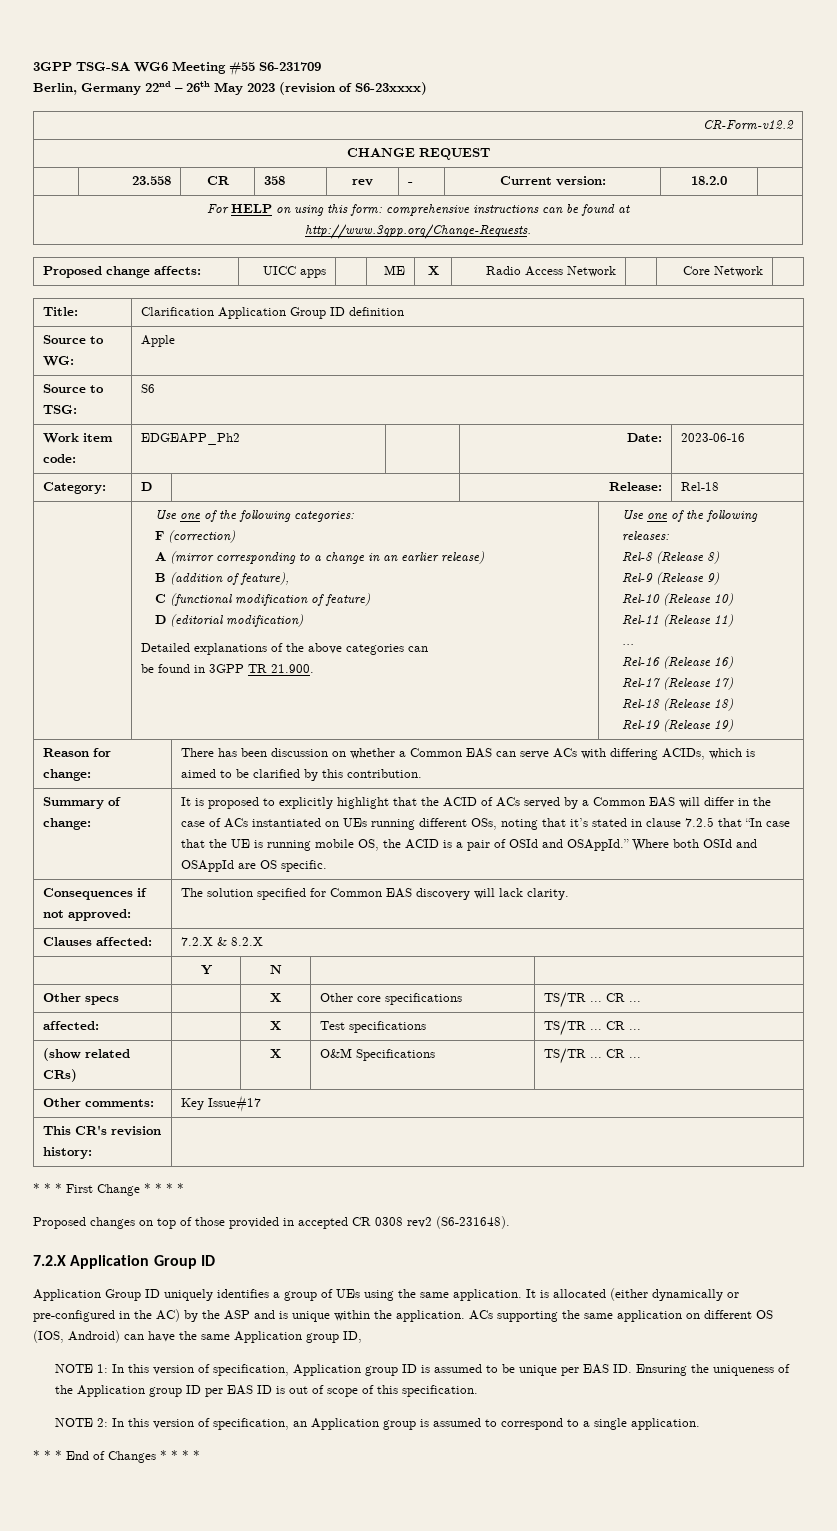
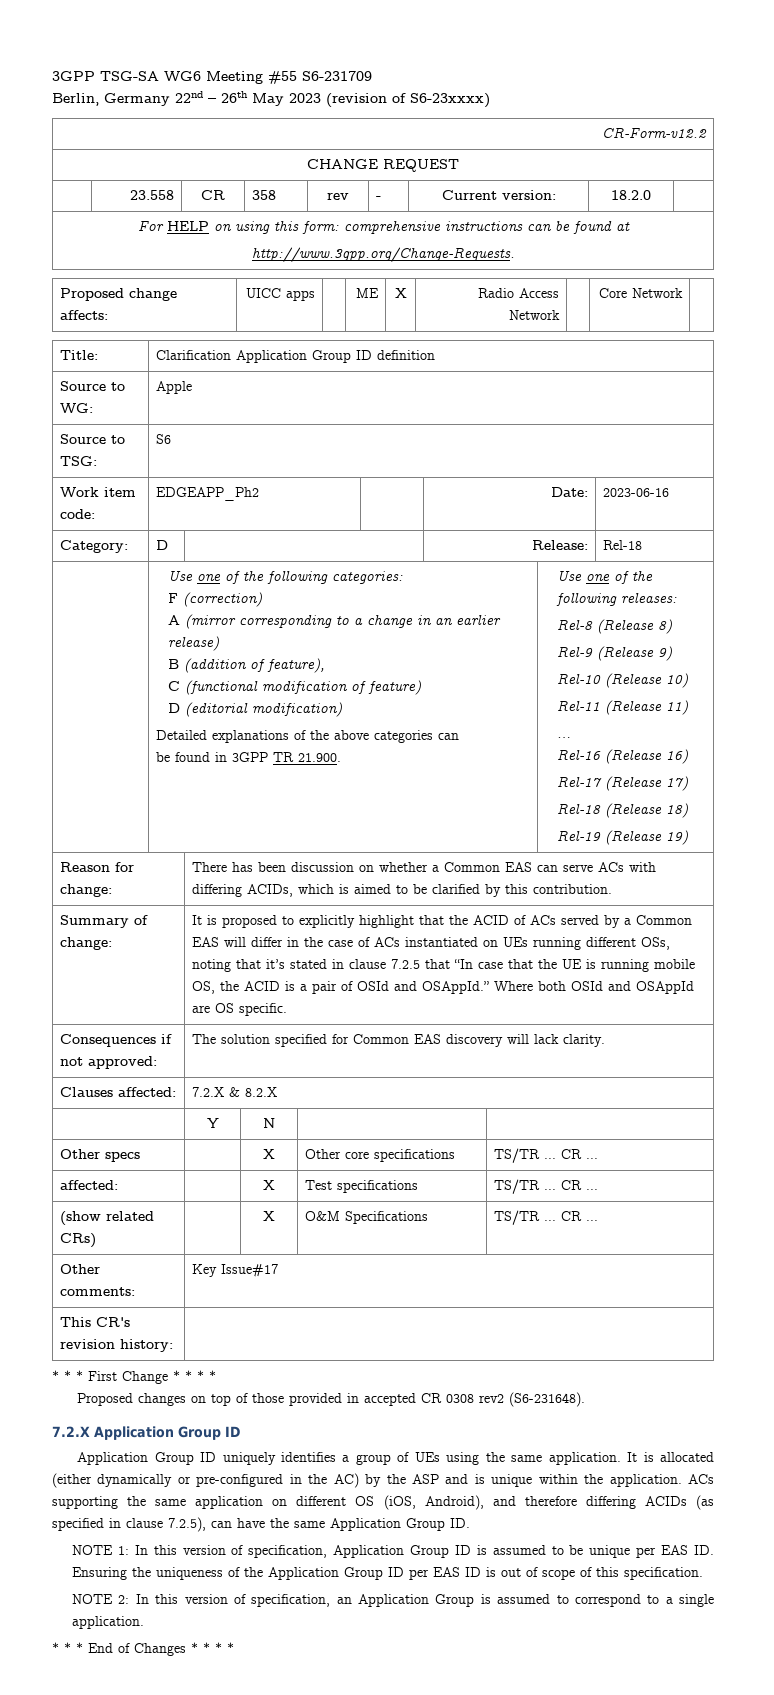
[33,1330,120,1343] (IOS, Android) -> [383,1495,715,1510] [52,1517,206,1532] (iOS, Android), and therefore differing ACIDs (as specified in clause 7.2.5),
[306,1331,362,1343] group ID, -> [406,1518,470,1531] Group ID.
[365,1366,399,1376] group -> [410,1545,450,1558] Group
[149,1387,183,1397] group -> [343,1567,383,1580] Group
[383,1420,417,1430] group -> [435,1594,475,1607] Group

